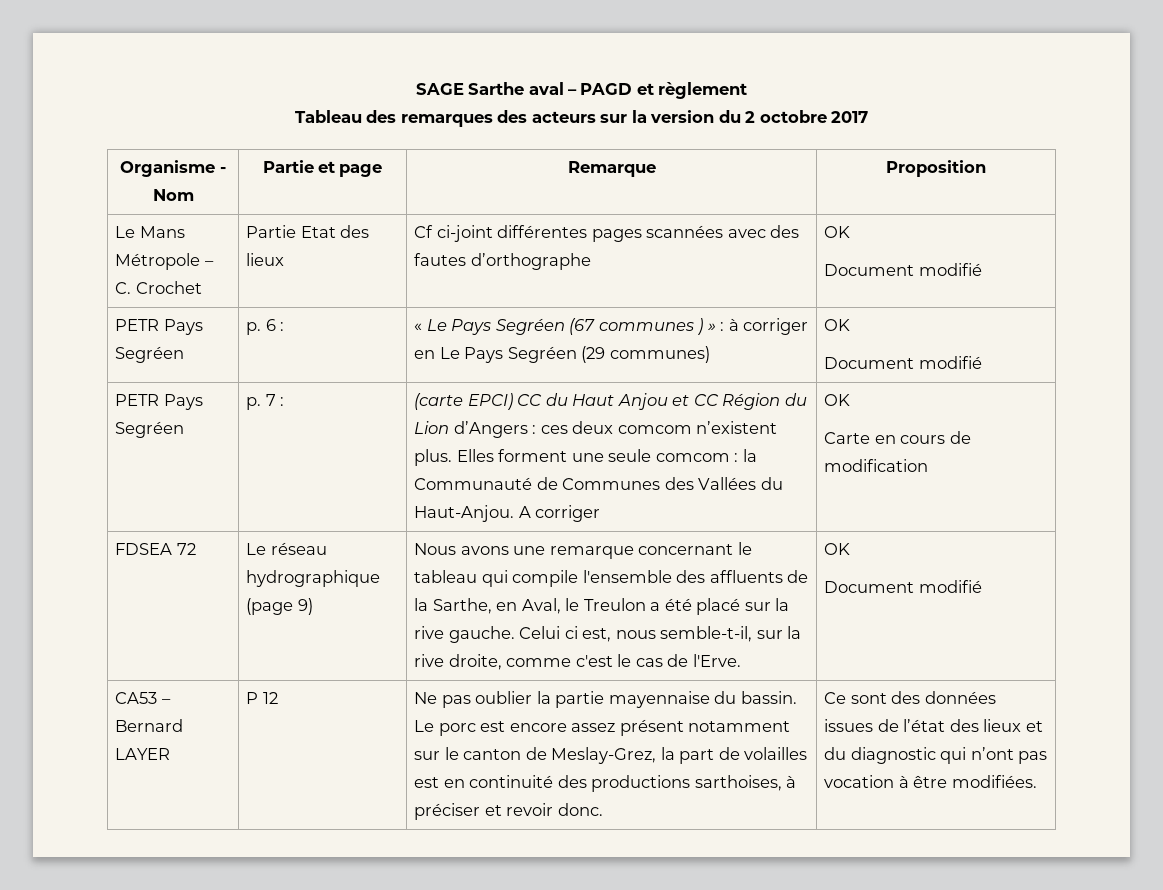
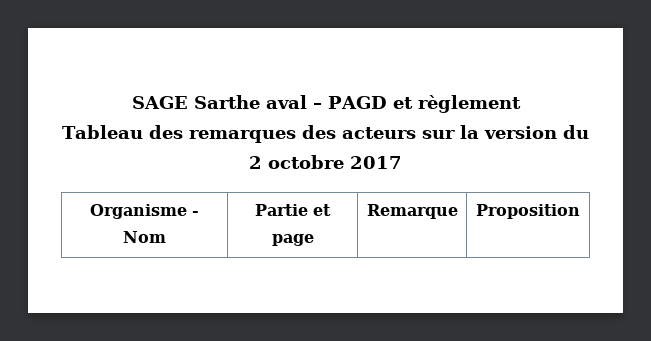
[115,226,185,238] [115,253,214,270] [115,281,202,294] [246,225,370,238] [246,253,285,266] [414,225,800,242] [414,253,591,270] [824,226,851,238] [824,263,982,276] [115,319,203,335] [115,346,185,363] [246,319,285,335] [414,318,809,335] [414,346,710,363] [824,319,851,331] [824,356,982,369] [115,394,203,410] [115,421,185,438] [246,394,285,410] [414,393,807,410] [414,421,778,438] [414,449,757,466] [414,477,783,490] [414,505,601,522] [824,394,851,406] [824,431,971,444] [824,459,929,472] [115,543,196,555] [246,542,327,555] [246,570,381,587] [246,598,313,615] [414,542,752,559] [414,570,809,587] [414,598,790,615] [414,626,802,643] [414,654,741,670] [824,543,851,555] [824,580,982,593] [115,692,171,704] [115,719,184,732] [115,748,171,760] [246,692,278,704] [414,691,797,708] [414,719,791,736] [414,747,808,764] [414,775,797,792] [414,803,603,820] [824,691,996,704] [824,719,1043,732] [824,747,1048,764] [824,775,1037,788] // Le Mans Métropole – C. Crochet | Partie Etat des lieux | Cf ci-joint différentes pages scannées avec des fautes d’orthographe | OK // Document modifié // PETR Pays Segréen | p. 6 : | « Le Pays Segréen (67 communes ) » : à corriger en Le Pays Segréen (29 communes) | OK // Document modifié // PETR Pays Segréen | p. 7 : | (carte EPCI) CC du Haut Anjou et CC Région du Lion d’Angers : ces deux comcom n’existent plus. Elles forment une seule comcom : la Communauté de Communes des Vallées du Haut-Anjou. A corriger | OK // Carte en cours de modification // FDSEA 72 | Le réseau hydrographique (page 9) | Nous avons une remarque concernant le tableau qui compile l'ensemble des affluents de la Sarthe, en Aval, le Treulon a été placé sur la rive gauche. Celui ci est, nous semble-t-il, sur la rive droite, comme c'est le cas de l'Erve. | OK // Document modifié // CA53 – Bernard LAYER | P 12 | Ne pas oublier la partie mayennaise du bassin. Le porc est encore assez présent notamment sur le canton de Meslay-Grez, la part de volailles est en continuité des productions sarthoises, à préciser et revoir donc. | Ce sont des données issues de l’état des lieux et du diagnostic qui n’ont pas vocation à être modifiées. -> (580, 211) none

